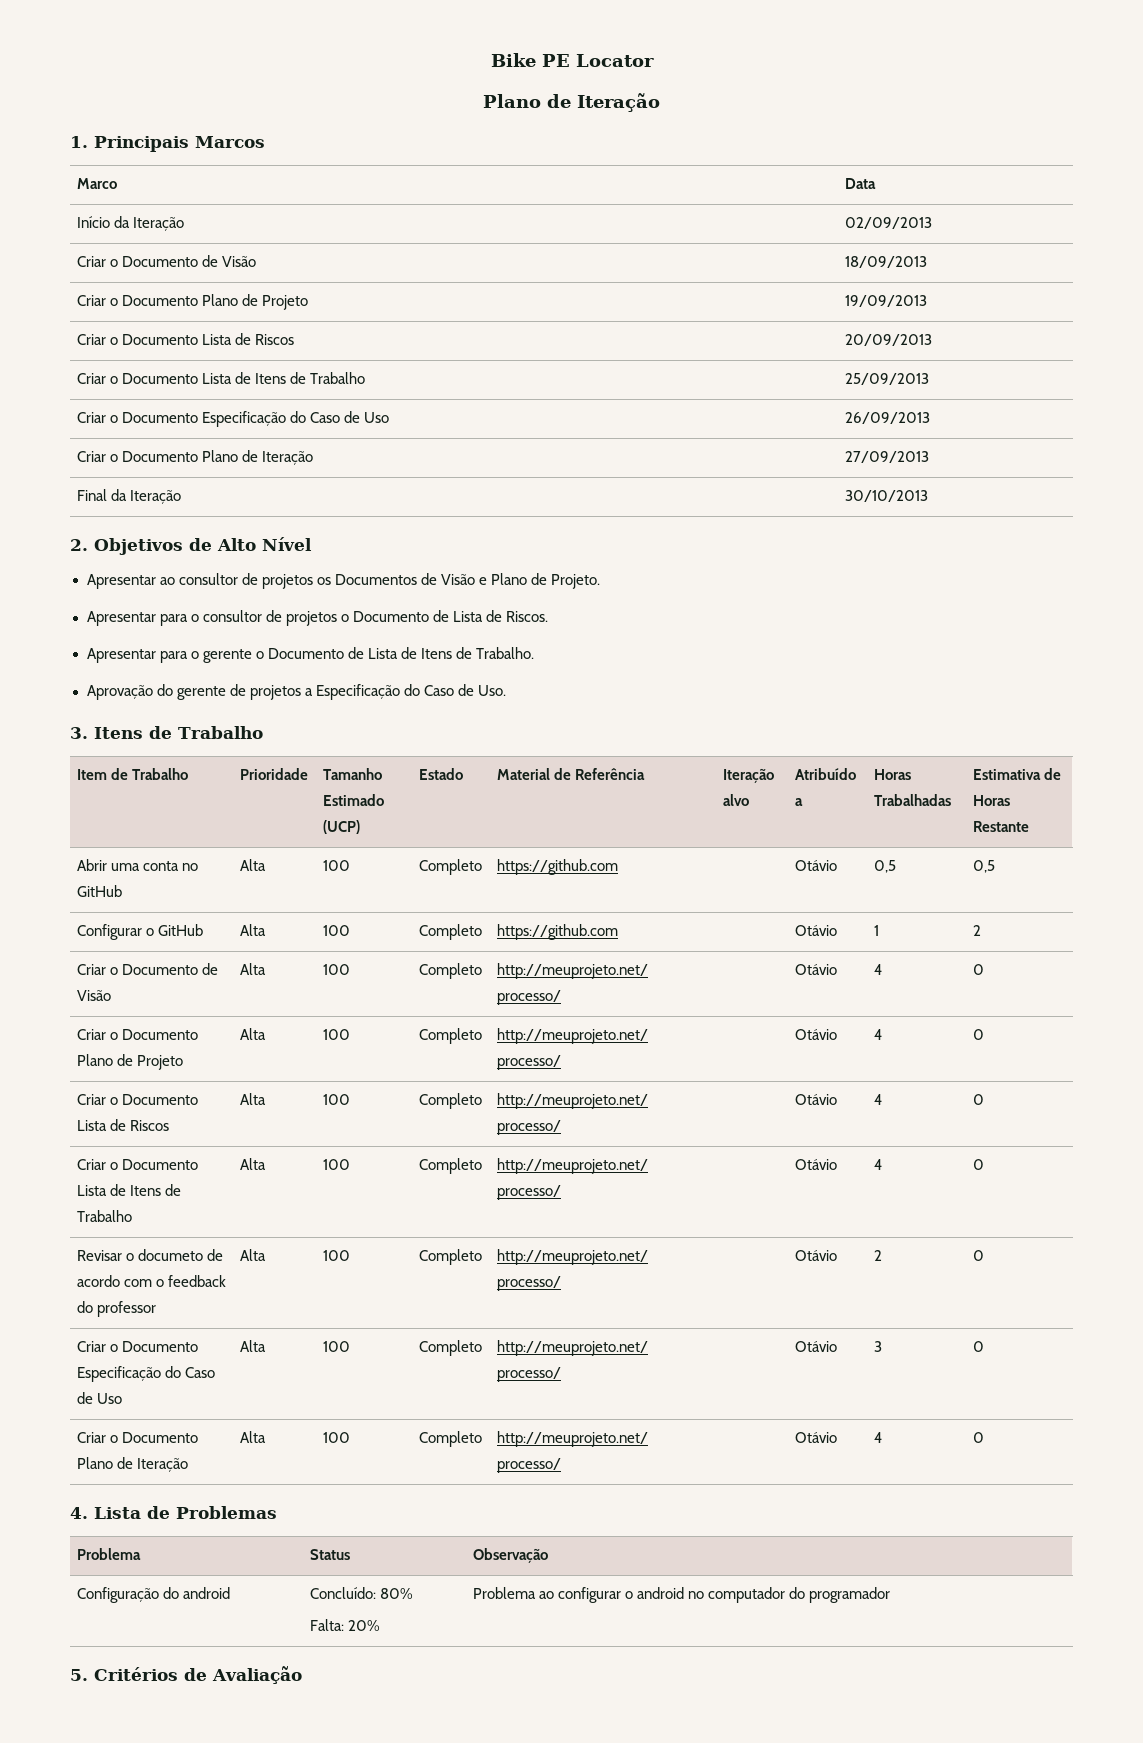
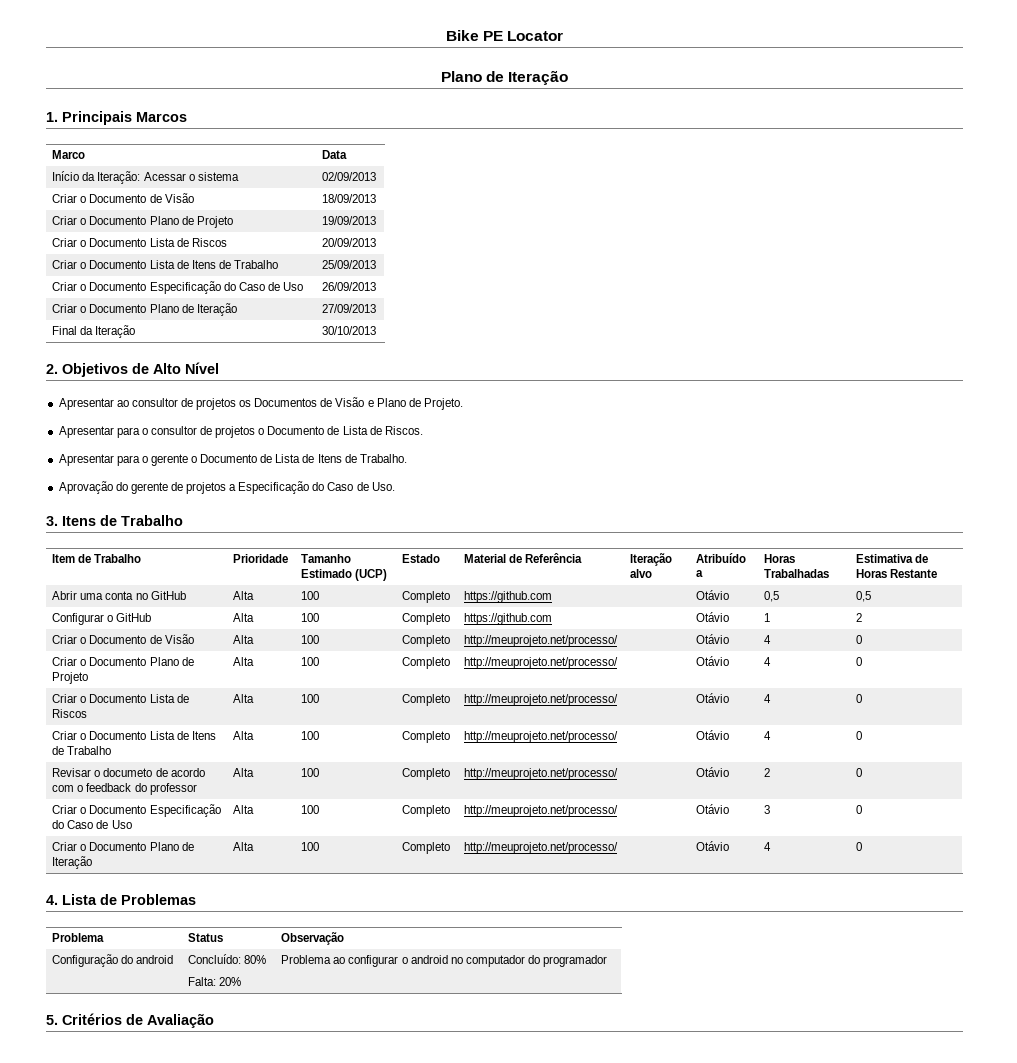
[133,217,185,231] Iteração -> [97,171,239,184] Iteração: Acessar o sistema

